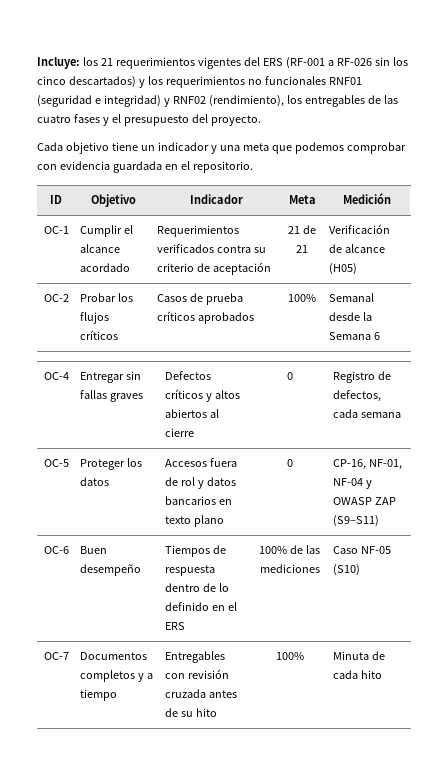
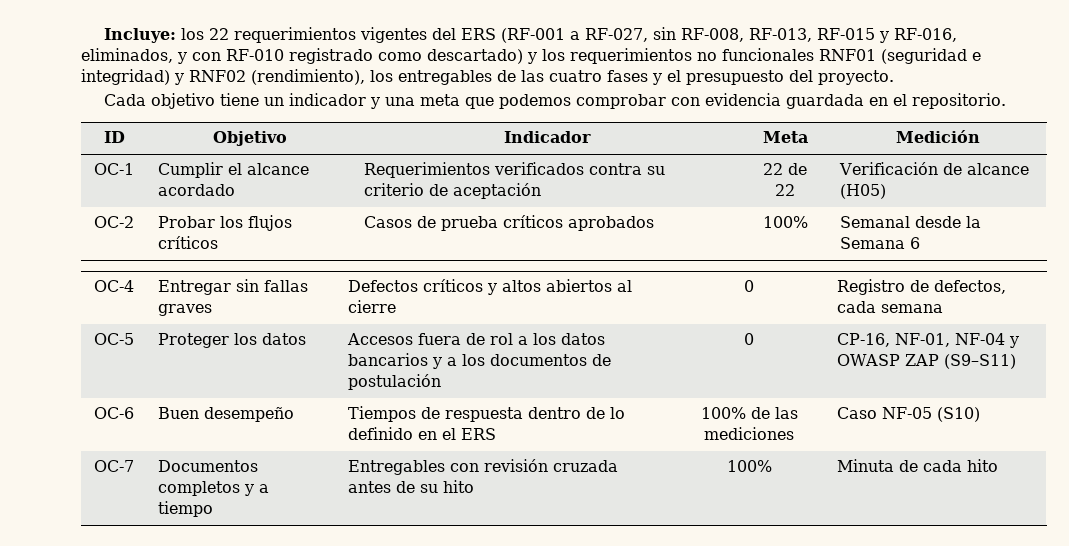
[100,58,113,66] 21 -> [208,28,229,40] 22
[336,57,408,66] [37,76,136,88] RF-026 sin los cinco descartados) -> [584,27,957,43] [81,48,523,64] RF-027, sin RF-008, RF-013, RF-015 y RF-016, eliminados, y con RF-010 registrado como descartado)
[288,225,316,234] [296,245,308,253] 21 de 21 -> [763,163,807,175] [775,184,795,196] 22 de 22
[197,477,236,489] [164,496,232,505] [164,515,224,527] y datos bancarios en texto plano -> [518,333,606,345] [348,353,612,369] [348,374,442,390] a los datos bancarios y a los documentos de postulación

